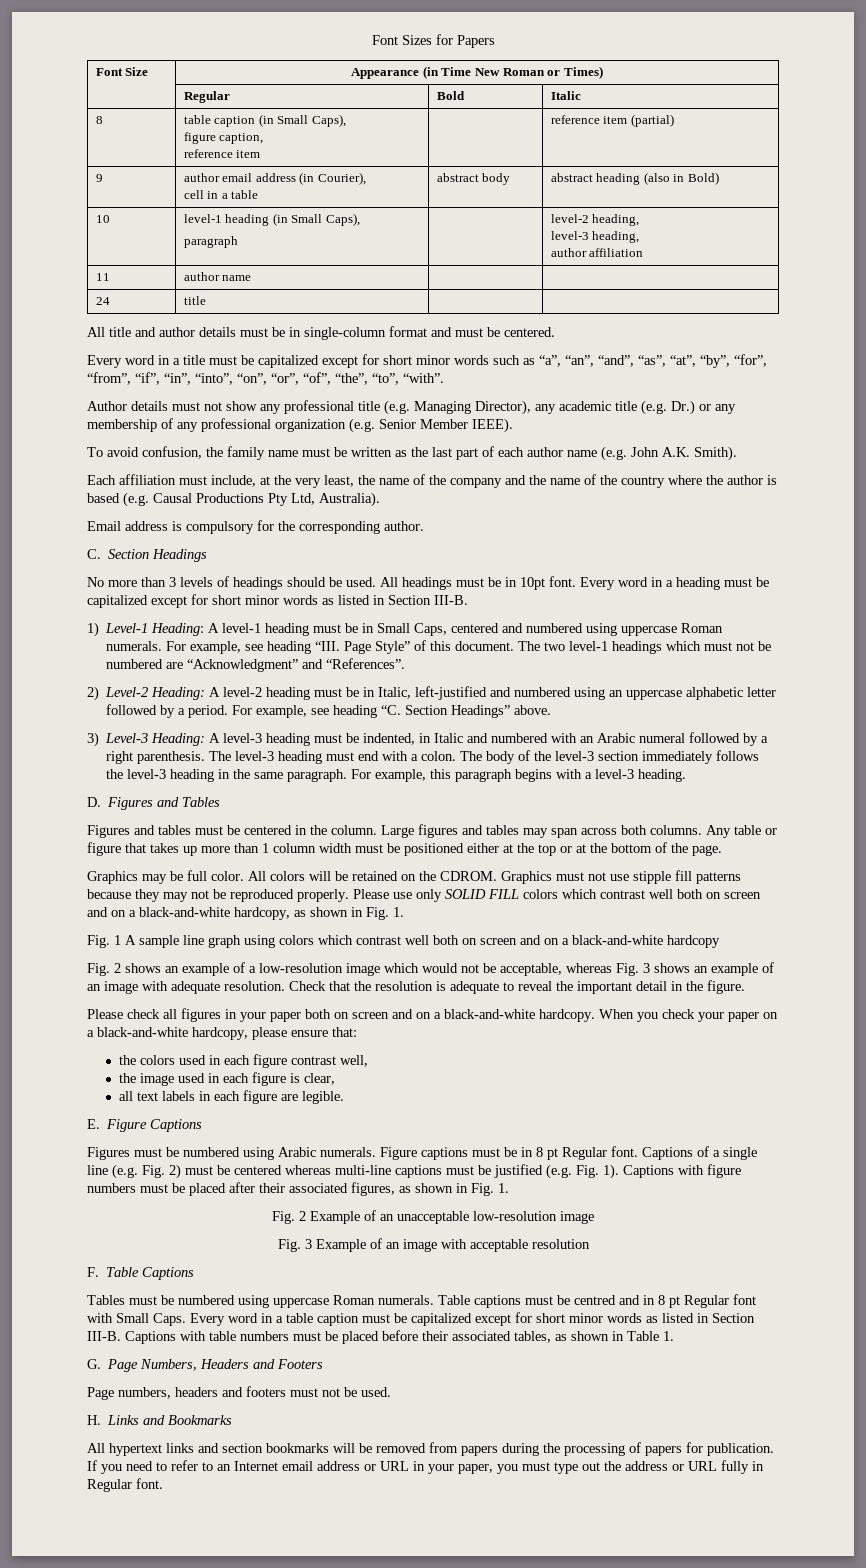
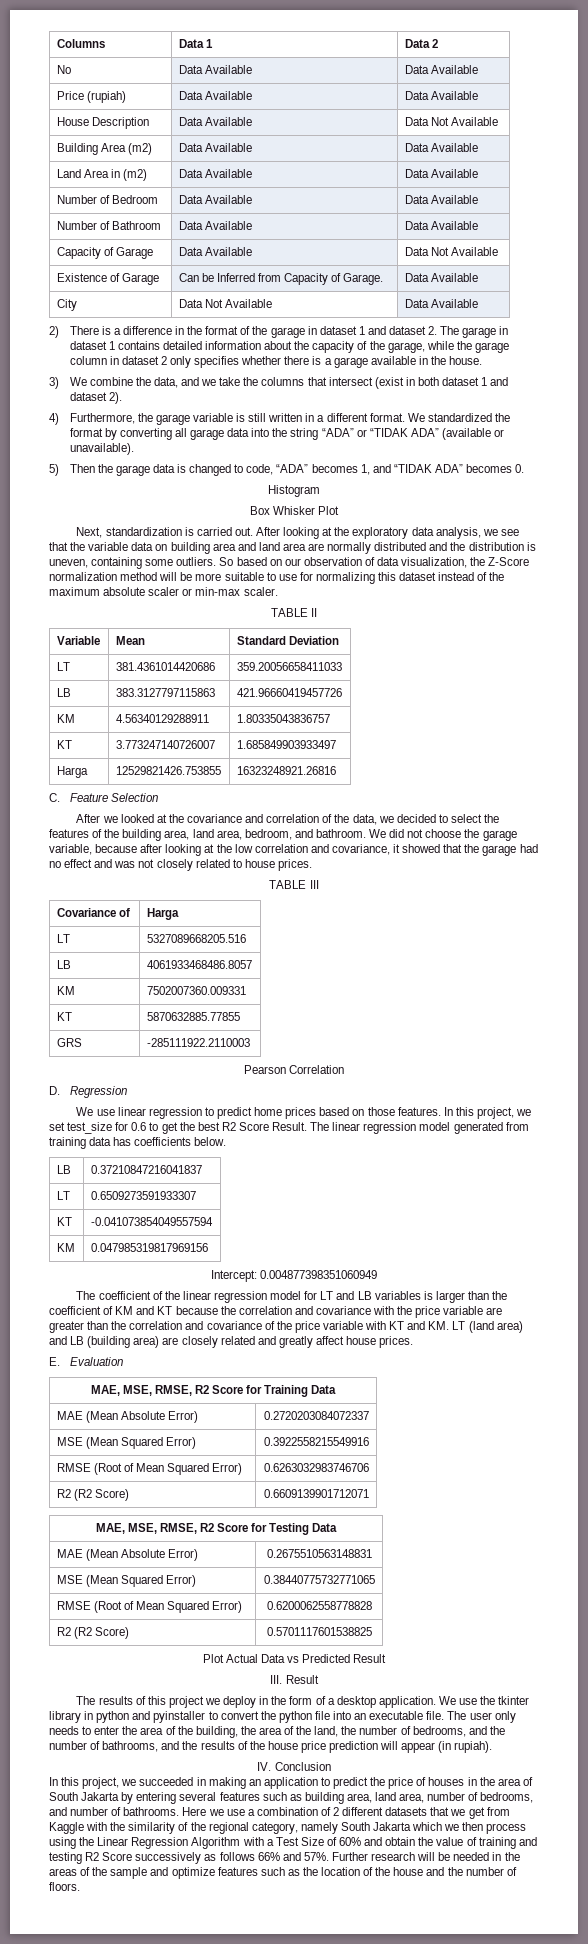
[371,34,495,48] [95,67,149,76] [351,66,603,79] [183,91,230,103] [436,91,465,100] [550,91,581,100] [95,116,103,124] [183,114,346,127] [183,132,264,144] [183,149,261,158] [550,114,674,127] [95,174,103,182] [183,172,366,185] [183,190,259,199] [436,173,511,185] [550,172,719,185] [95,215,110,223] [183,213,360,226] [183,236,238,248] [550,214,640,226] [550,231,640,243] [550,248,644,257] [95,273,110,281] [183,272,252,281] [95,297,110,305] [183,296,206,305] [87,326,555,340] [87,354,767,368] [87,372,444,385] [87,400,736,415] [87,418,513,433] [87,446,737,461] [87,474,777,488] [87,492,380,507] [87,520,424,534] [87,549,208,562] [87,576,769,590] [87,594,468,608] [87,622,724,637] [106,640,772,654] [106,658,406,672] [87,686,777,701] [106,704,552,718] [87,732,769,747] [106,750,760,764] [106,769,687,782] [87,797,221,810] [87,824,777,838] [87,842,722,856] [87,870,741,884] [87,889,761,902] [87,907,404,920] [87,935,720,948] [87,962,774,976] [87,980,745,994] [87,1008,778,1022] [87,1027,357,1040] [119,1054,369,1068] [119,1072,336,1086] [119,1090,345,1104] [87,1119,203,1132] [87,1146,757,1160] [87,1164,741,1179] [87,1182,509,1196] [272,1210,594,1224] [277,1238,590,1252] [87,1267,195,1280] [87,1294,756,1308] [87,1312,755,1326] [87,1330,674,1344] [87,1359,324,1372] [87,1386,391,1400] [87,1415,233,1425] [87,1442,774,1456] [87,1460,764,1474] [87,1478,163,1492] Font Sizes for Papers // Font Size | Appearance (in Time New Roman or Times) // | Regular | Bold | Italic // 8 | table caption (in Small Caps), // figure caption, // reference item | | reference item (partial) // 9 | author email address (in Courier), // cell in a table | abstract body | abstract heading (also in Bold) // 10 | level-1 heading (in Small Caps), // paragraph | | level-2 heading, // level-3 heading, // author affiliation // 11 | author name | | // 24 | title | | // All title and author details must be in single-column format and must be centered. // Every word in a title must be capitalized except for short minor words such as “a”, “an”, “and”, “as”, “at”, “by”, “for”, “from”, “if”, “in”, “into”, “on”, “or”, “of”, “the”, “to”, “with”. // Author details must not show any professional title (e.g. Managing Director), any academic title (e.g. Dr.) or any membership of any professional organization (e.g. Senior Member IEEE). // To avoid confusion, the family name must be written as the last part of each author name (e.g. John A.K. Smith). // Each affiliation must include, at the very least, the name of the company and the name of the country where the author is based (e.g. Causal Productions Pty Ltd, Australia). // Email address is compulsory for the corresponding author. // C. Section Headings // No more than 3 levels of headings should be used. All headings must be in 10pt font. Every word in a heading must be capitalized except for short minor words as listed in Section III-B. // 1) Level-1 Heading: A level-1 heading must be in Small Caps, centered and numbered using uppercase Roman numerals. For example, see heading “III. Page Style” of this document. The two level-1 headings which must not be numbered are “Acknowledgment” and “References”. // 2) Level-2 Heading: A level-2 heading must be in Italic, left-justified and numbered using an uppercase alphabetic letter followed by a period. For example, see heading “C. Section Headings” above. // 3) Level-3 Heading: A level-3 heading must be indented, in Italic and numbered with an Arabic numeral followed by a right parenthesis. The level-3 heading must end with a colon. The body of the level-3 section immediately follows the level-3 heading in the same paragraph. For example, this paragraph begins with a level-3 heading. // D. Figures and Tables // Figures and tables must be centered in the column. Large figures and tables may span across both columns. Any table or figure that takes up more than 1 column width must be positioned either at the top or at the bottom of the page. // Graphics may be full color. All colors will be retained on the CDROM. Graphics must not use stipple fill patterns because they may not be reproduced properly. Please use only SOLID FILL colors which contrast well both on screen and on a black-and-white hardcopy, as shown in Fig. 1. // Fig. 1 A sample line graph using colors which contrast well both on screen and on a black-and-white hardcopy // Fig. 2 shows an example of a low-resolution image which would not be acceptable, whereas Fig. 3 shows an example of an image with adequate resolution. Check that the resolution is adequate to reveal the important detail in the figure. // Please check all figures in your paper both on screen and on a black-and-white hardcopy. When you check your paper on a black-and-white hardcopy, please ensure that: // the colors used in each figure contrast well, // the image used in each figure is clear, // all text labels in each figure are legible. // E. Figure Captions // Figures must be numbered using Arabic numerals. Figure captions must be in 8 pt Regular font. Captions of a single line (e.g. Fig. 2) must be centered whereas multi-line captions must be justified (e.g. Fig. 1). Captions with figure numbers must be placed after their associated figures, as shown in Fig. 1. // Fig. 2 Example of an unacceptable low-resolution image // Fig. 3 Example of an image with acceptable resolution // F. Table Captions // Tables must be numbered using uppercase Roman numerals. Table captions must be centred and in 8 pt Regular font with Small Caps. Every word in a table caption must be capitalized except for short minor words as listed in Section III-B. Captions with table numbers must be placed before their associated tables, as shown in Table 1. // G. Page Numbers, Headers and Footers // Page numbers, headers and footers must not be used. // H. Links and Bookmarks // All hypertext links and section bookmarks will be removed from papers during the processing of papers for publication. If you need to refer to an Internet email address or URL in your paper, you must type out the address or URL fully in Regular font. -> [56,39,105,48] [178,39,213,48] [404,39,438,48] [56,65,71,74] [178,65,252,74] [404,65,478,74] [56,91,126,103] [178,91,252,100] [404,91,478,100] [56,117,149,129] [178,117,252,126] [404,117,498,126] [56,143,152,155] [178,143,252,152] [404,143,478,152] [56,169,147,181] [178,169,252,178] [404,169,478,178] [56,195,158,204] [178,195,252,204] [404,195,478,204] [56,221,161,230] [178,221,252,230] [404,221,478,230] [56,247,153,259] [178,247,252,256] [404,247,498,256] [56,273,159,285] [178,273,384,285] [404,273,478,282] [56,299,77,311] [178,299,272,308] [404,299,478,308] [49,326,509,338] [69,341,509,353] [69,356,483,368] [49,377,509,389] [69,392,122,404] [49,413,510,425] [69,428,505,440] [69,443,134,455] [49,464,525,476] [268,485,320,497] [249,506,340,515] [76,527,519,539] [49,542,536,554] [49,557,530,569] [49,572,505,584] [49,587,278,596] [270,608,318,617] [56,636,100,645] [115,636,145,645] [236,636,339,645] [56,662,70,671] [115,662,215,671] [236,662,342,671] [56,688,71,697] [115,688,215,697] [236,688,342,697] [56,714,75,723] [115,714,209,723] [236,714,330,723] [56,740,72,749] [115,740,215,749] [236,740,336,749] [56,766,88,778] [115,766,221,775] [236,766,336,775] [49,793,158,802] [76,814,500,825] [49,829,517,841] [49,844,538,856] [49,859,312,871] [269,880,319,889] [56,908,130,917] [146,908,179,920] [56,934,70,943] [146,934,246,943] [56,960,71,969] [146,960,252,969] [56,986,75,995] [146,986,246,995] [56,1012,72,1021] [146,1012,240,1021] [56,1038,82,1047] [146,1038,250,1047] [243,1065,345,1074] [49,1086,127,1098] [76,1107,532,1119] [49,1122,529,1134] [49,1137,227,1149] [56,1165,71,1174] [90,1165,202,1174] [56,1191,70,1200] [90,1191,196,1200] [56,1217,72,1226] [90,1217,213,1226] [56,1243,75,1252] [90,1243,208,1252] [210,1270,378,1282] [76,1291,508,1303] [49,1306,503,1318] [49,1321,523,1333] [49,1336,414,1348] [49,1357,123,1366] [90,1385,337,1397] [56,1411,198,1423] [263,1411,369,1420] [56,1437,196,1449] [263,1437,369,1446] [56,1463,243,1475] [263,1463,369,1472] [56,1489,129,1501] [263,1489,369,1498] [95,1523,338,1535] [56,1549,198,1561] [266,1549,372,1558] [56,1575,196,1587] [263,1575,375,1584] [56,1601,243,1613] [266,1601,372,1610] [56,1627,129,1639] [266,1627,372,1636] [202,1654,387,1663] [270,1675,319,1684] [76,1696,530,1708] [49,1711,516,1723] [49,1726,505,1738] [49,1741,493,1753] [257,1762,331,1771] [49,1777,533,1789] [49,1792,534,1804] [49,1807,510,1819] [49,1822,527,1834] [49,1837,537,1849] [49,1852,520,1864] [49,1867,517,1879] [49,1882,80,1891] Columns | Data 1 | Data 2 // No | Data Available | Data Available // Price (rupiah) | Data Available | Data Available // House Description | Data Available | Data Not Available // Building Area (m2) | Data Available | Data Available // Land Area in (m2) | Data Available | Data Available // Number of Bedroom | Data Available | Data Available // Number of Bathroom | Data Available | Data Available // Capacity of Garage | Data Available | Data Not Available // Existence of Garage | Can be Inferred from Capacity of Garage. | Data Available // City | Data Not Available | Data Available // 2) There is a difference in the format of the garage in dataset 1 and dataset 2. The garage in dataset 1 contains detailed information about the capacity of the garage, while the garage column in dataset 2 only specifies whether there is a garage available in the house. // 3) We combine the data, and we take the columns that intersect (exist in both dataset 1 and dataset 2). // 4) Furthermore, the garage variable is still written in a different format. We standardized the format by converting all garage data into the string “ADA” or “TIDAK ADA” (available or unavailable). // 5) Then the garage data is changed to code, “ADA” becomes 1, and “TIDAK ADA” becomes 0. // Histogram // Box Whisker Plot // Next, standardization is carried out. After looking at the exploratory data analysis, we see that the variable data on building area and land area are normally distributed and the distribution is uneven, containing some outliers. So based on our observation of data visualization, the Z-Score normalization method will be more suitable to use for normalizing this dataset instead of the maximum absolute scaler or min-max scaler. // TABLE II // Variable | Mean | Standard Deviation // LT | 381.4361014420686 | 359.20056658411033 // LB | 383.3127797115863 | 421.96660419457726 // KM | 4.56340129288911 | 1.80335043836757 // KT | 3.773247140726007 | 1.685849903933497 // Harga | 12529821426.753855 | 16323248921.26816 // C. Feature Selection // After we looked at the covariance and correlation of the data, we decided to select the features of the building area, land area, bedroom, and bathroom. We did not choose the garage variable, because after looking at the low correlation and covariance, it showed that the garage had no effect and was not closely related to house prices. // TABLE III // Covariance of | Harga // LT | 5327089668205.516 // LB | 4061933468486.8057 // KM | 7502007360.009331 // KT | 5870632885.77855 // GRS | -285111922.2110003 // Pearson Correlation // D. Regression // We use linear regression to predict home prices based on those features. In this project, we set test_size for 0.6 to get the best R2 Score Result. The linear regression model generated from training data has coefficients below. // LB | 0.37210847216041837 // LT | 0.6509273591933307 // KT | -0.041073854049557594 // KM | 0.047985319817969156 // Intercept: 0.004877398351060949 // The coefficient of the linear regression model for LT and LB variables is larger than the coefficient of KM and KT because the correlation and covariance with the price variable are greater than the correlation and covariance of the price variable with KT and KM. LT (land area) and LB (building area) are closely related and greatly affect house prices. // E. Evaluation // MAE, MSE, RMSE, R2 Score for Training Data // MAE (Mean Absolute Error) | 0.2720203084072337 // MSE (Mean Squared Error) | 0.3922558215549916 // RMSE (Root of Mean Squared Error) | 0.6263032983746706 // R2 (R2 Score) | 0.6609139901712071 // MAE, MSE, RMSE, R2 Score for Testing Data // MAE (Mean Absolute Error) | 0.2675510563148831 // MSE (Mean Squared Error) | 0.38440775732771065 // RMSE (Root of Mean Squared Error) | 0.6200062558778828 // R2 (R2 Score) | 0.5701117601538825 // Plot Actual Data vs Predicted Result // III. Result // The results of this project we deploy in the form of a desktop application. We use the tkinter library in python and pyinstaller to convert the python file into an executable file. The user only needs to enter the area of the building, the area of the land, the number of bedrooms, and the number of bathrooms, and the results of the house price prediction will appear (in rupiah). // IV. Conclusion // In this project, we succeeded in making an application to predict the price of houses in the area of South Jakarta by entering several features such as building area, land area, number of bedrooms, and number of bathrooms. Here we use a combination of 2 different datasets that we get from Kaggle with the similarity of the regional category, namely South Jakarta which we then process using the Linear Regression Algorithm with a Test Size of 60% and obtain the value of training and testing R2 Score successively as follows 66% and 57%. Further research will be needed in the areas of the sample and optimize features such as the location of the house and the number of floors.

